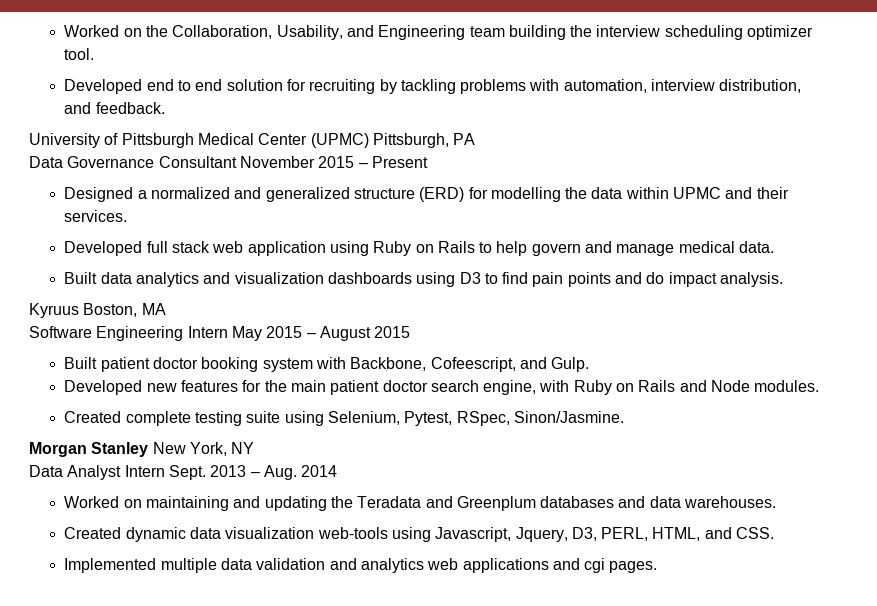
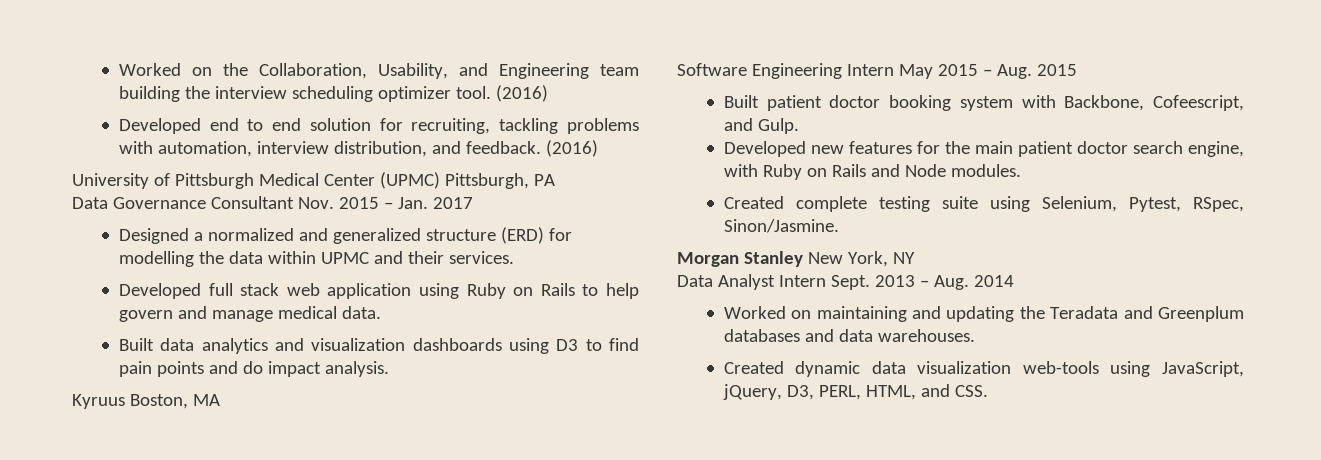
(95, 54) none -> [495,85,548,102] (2016)
[309,79,397,94] recruiting by -> [411,118,491,134] recruiting,
(165, 108) none -> [545,140,598,157] (2016)
[239,156,428,168] November 2015 – Present -> [297,197,473,209] Nov. 2015 – Jan. 2017
[319,326,371,341] August -> [996,64,1032,79] Aug.
[435,527,568,542] Javascript, Jquery, -> [1162,361,1244,377] [722,384,782,400] JavaScript, jQuery,
[64,558,658,573] // Implemented multiple data validation and analytics web applications and cgi pages. -> (988, 391) none

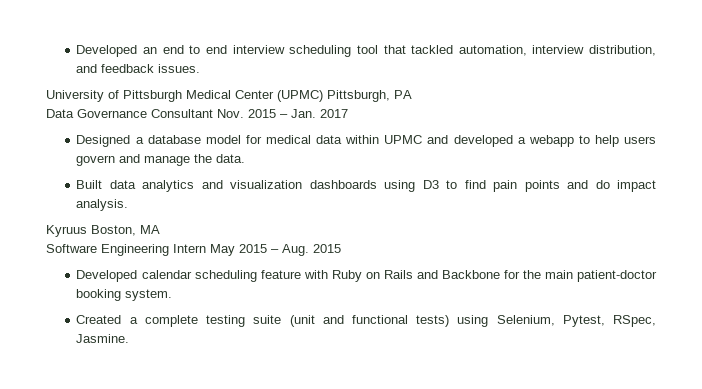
[118,63,639,79] [118,85,548,102] [118,118,639,134] [118,141,153,154] Worked on the Collaboration, Usability, and Engineering team building the interview scheduling optimizer tool. (2016) // Developed end to end solution for recruiting, tackling problems with -> [76,45,454,57] Developed an end to end interview scheduling tool that tackled
[465,140,598,157] feedback. (2016) -> [101,64,201,73] feedback issues.
[207,227,572,244] [118,251,514,267] [118,283,575,299] normalized and generalized structure (ERD) for modelling the data within UPMC and their services. // Developed full stack web application using Ruby on Rails -> [147,135,574,147] database model for medical data within UPMC and developed a webapp
(639, 291) none -> [624,136,656,144] users
[277,306,337,319] medical -> [194,154,213,163] the
[723,95,1244,111] [723,118,799,134] [723,141,1244,157] Built patient doctor booking system with Backbone, Cofeescript, and Gulp. // Developed new features for the main patient doctor search engine, -> [76,270,301,282] Developed calendar scheduling feature
[904,164,1021,177] [723,196,784,209] Node modules. // Created -> [441,270,657,282] [76,289,173,301] [76,315,138,324] Backbone for the main patient-doctor booking system. // Created a
[989,196,1244,212] [723,219,839,233] [677,251,915,267] [677,274,1014,290] [723,306,1244,322] [723,329,975,342] [723,361,1244,377] [722,384,988,400] using Selenium, Pytest, RSpec, Sinon/Jasmine. // Morgan Stanley New York, NY // Data Analyst Intern Sept. 2013 – Aug. 2014 // Worked on maintaining and updating the Teradata and Greenplum databases and data warehouses. // Created dynamic data visualization web-tools using JavaScript, jQuery, D3, PERL, HTML, and CSS. -> [289,315,656,327] [76,334,130,343] (unit and functional tests) using Selenium, Pytest, RSpec, Jasmine.

